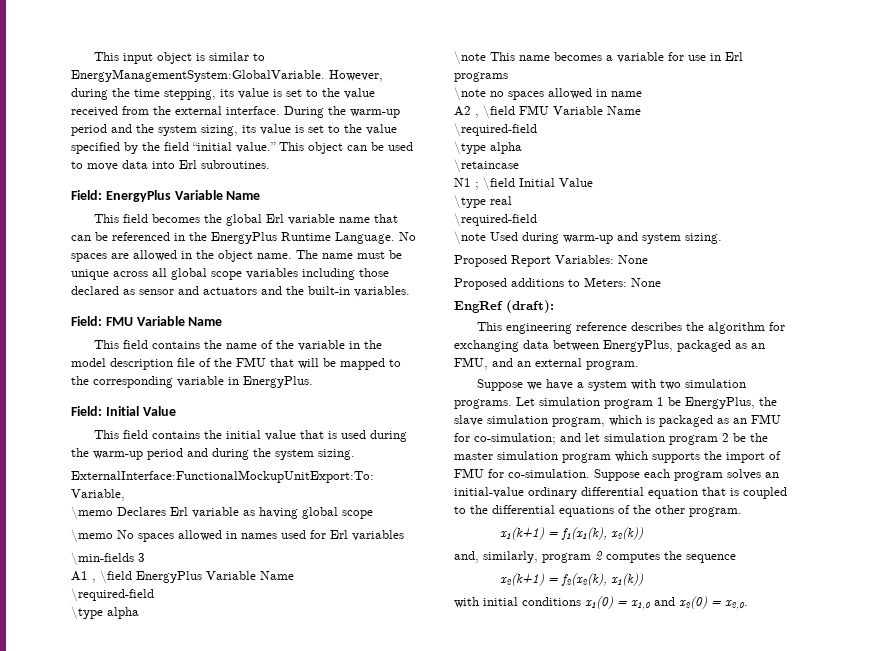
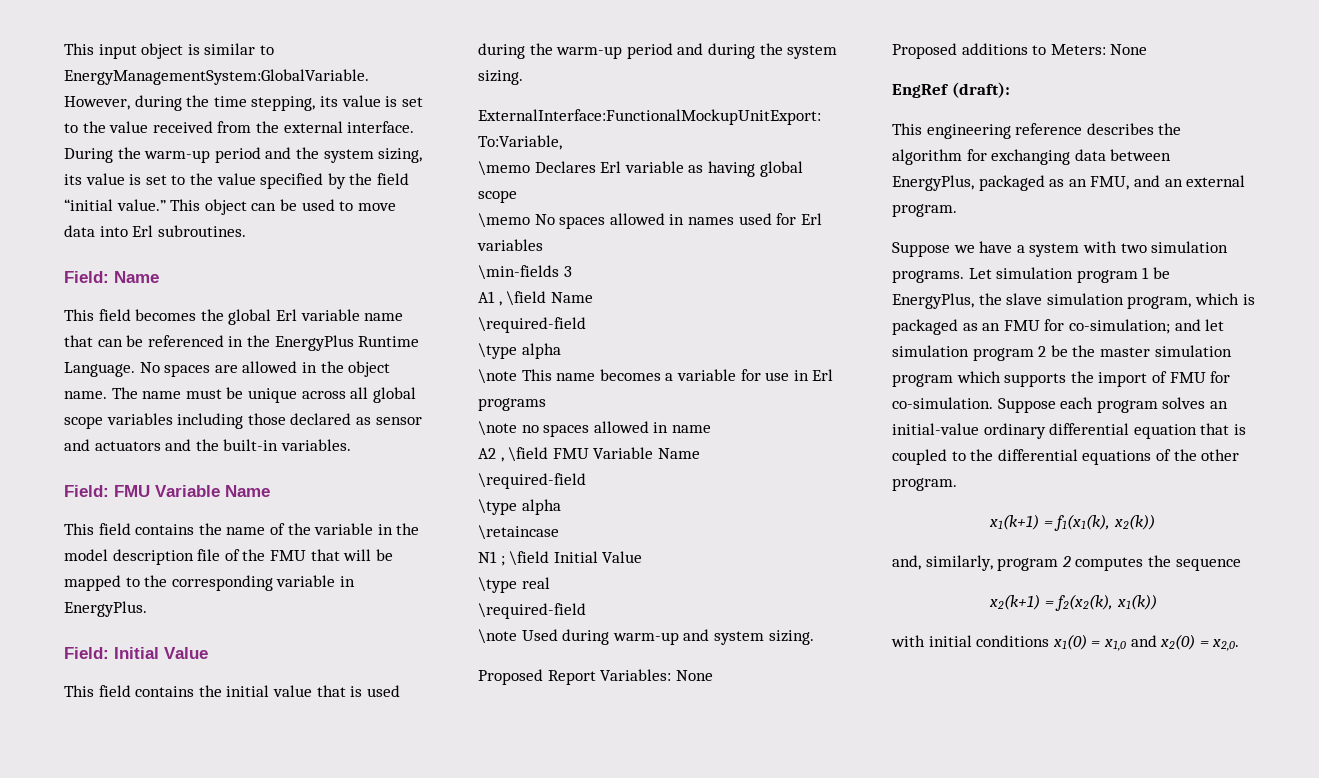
[105,190,223,202] EnergyPlus Variable -> (109, 277) none
[136,571,256,583] EnergyPlus Variable -> (547, 298) none

